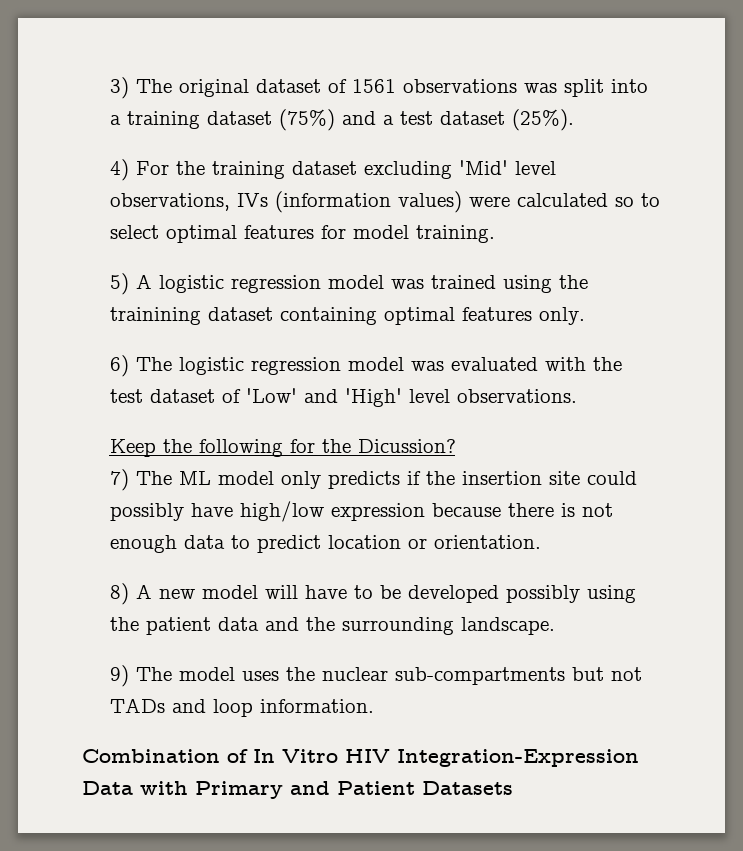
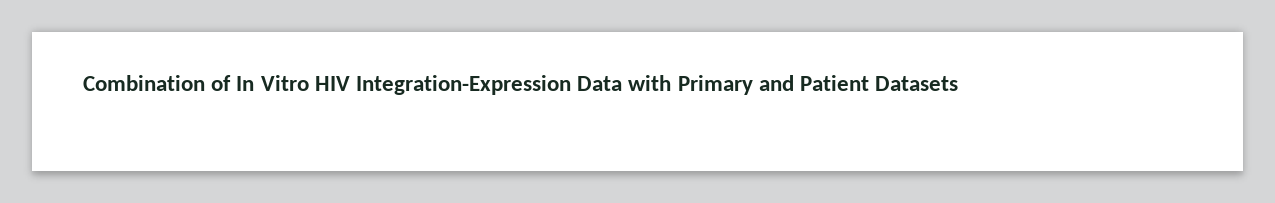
[109,77,648,99] [109,109,574,131] [109,159,556,181] [109,191,660,213] [109,225,495,243] [109,273,588,295] [109,307,585,325] [109,355,622,377] [109,388,577,407] [109,439,456,457] [109,469,637,491] [109,501,613,522] [109,535,541,553] [109,583,636,605] [109,617,555,635] [109,665,642,687] [109,698,374,717] 3) The original dataset of 1561 observations was split into a training dataset (75%) and a test dataset (25%). // 4) For the training dataset excluding 'Mid' level observations, IVs (information values) were calculated so to select optimal features for model training. // 5) A logistic regression model was trained using the trainining dataset containing optimal features only. // 6) The logistic regression model was evaluated with the test dataset of 'Low' and 'High' level observations. // Keep the following for the Dicussion? // 7) The ML model only predicts if the insertion site could possibly have high/low expression because there is not enough data to predict location or orientation. // 8) A new model will have to be developed possibly using the patient data and the surrounding landscape. // 9) The model uses the nuclear sub-compartments but not TADs and loop information. // -> (83, 83) none

